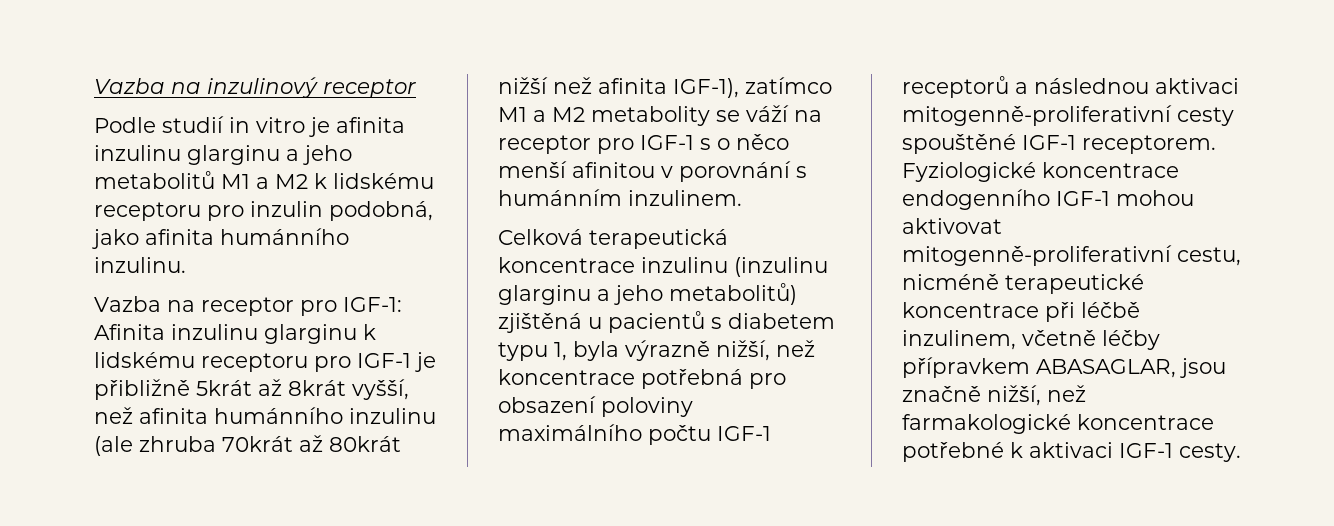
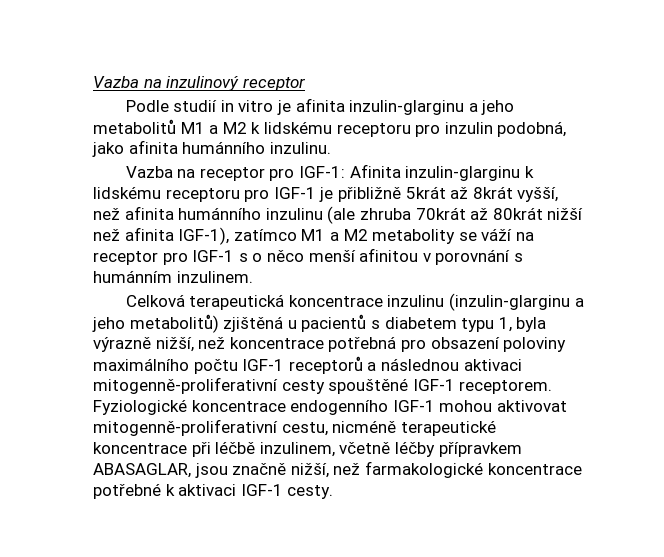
[94,145,280,165] inzulinu glarginu -> [349,100,465,115] inzulin-glarginu
[171,324,357,344] inzulinu glarginu -> [405,166,521,181] inzulin-glarginu
[734,257,828,277] [498,285,591,305] (inzulinu glarginu -> [448,293,570,311] (inzulin-glarginu

